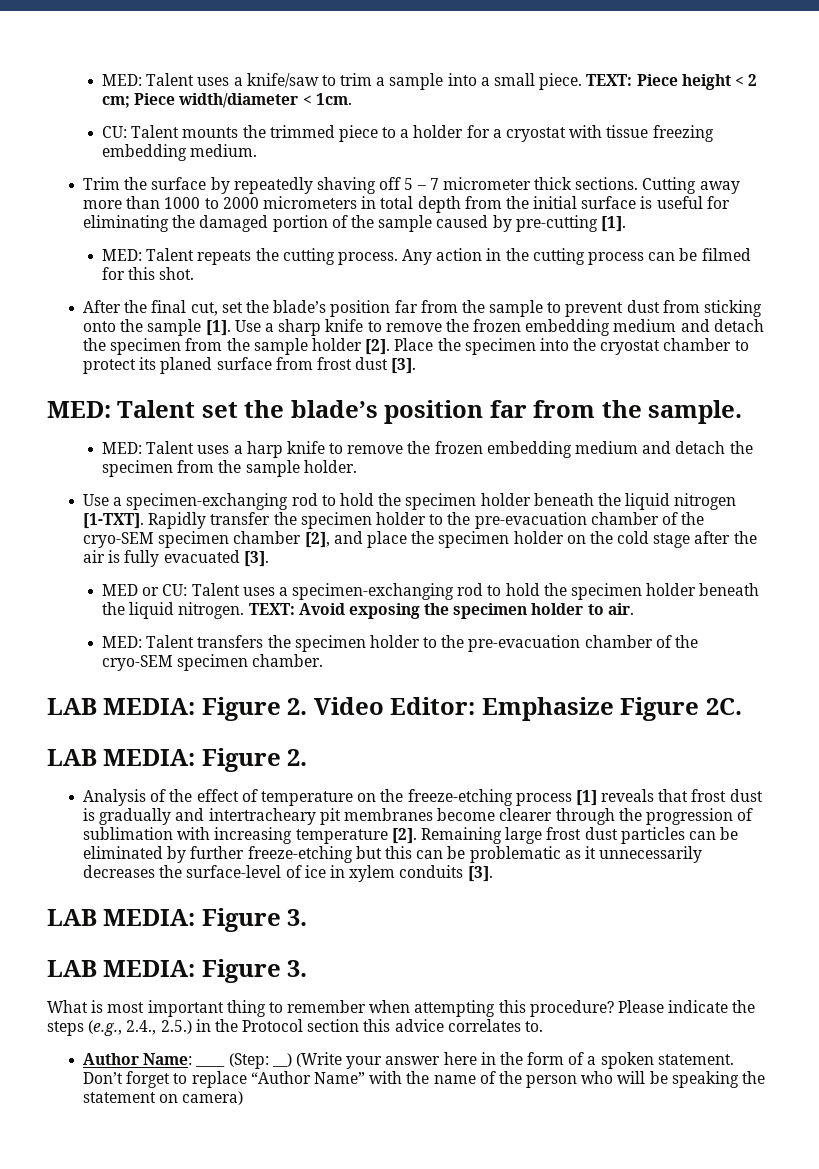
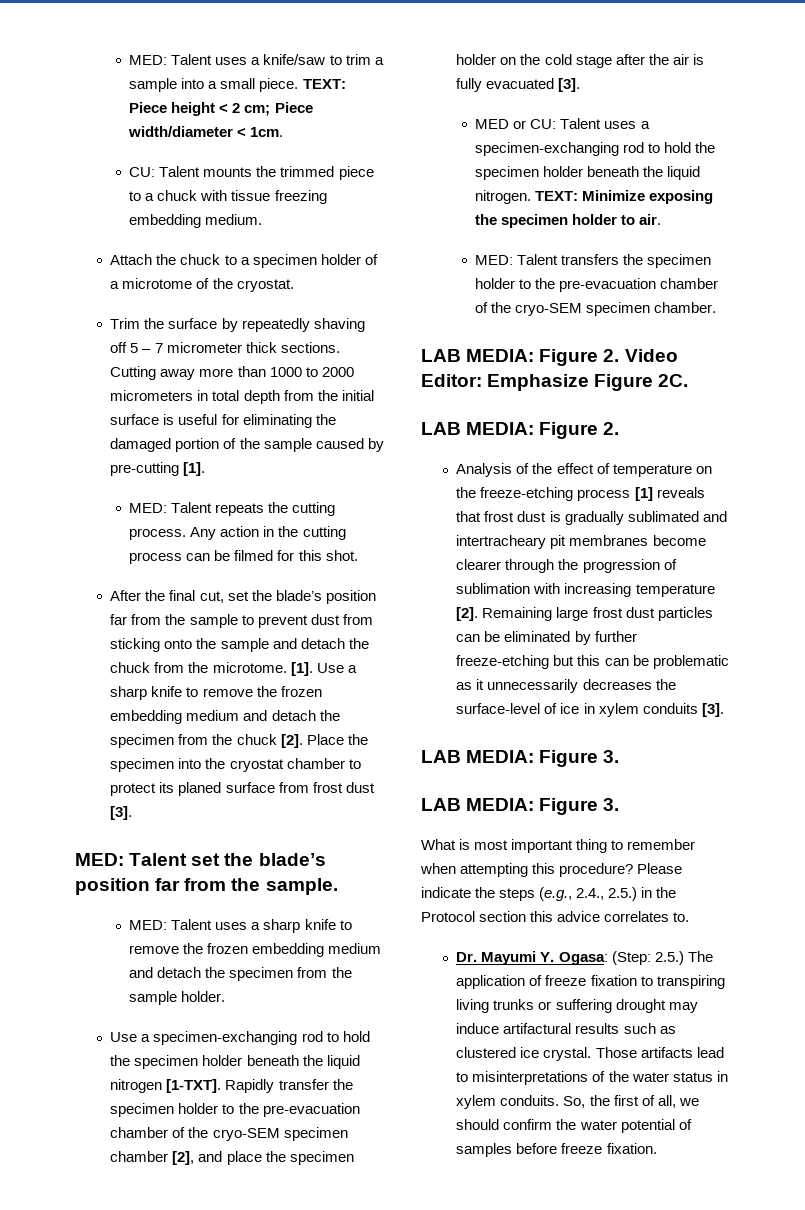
[413,125,567,142] holder for a cryostat -> [157,190,198,201] chuck
(258, 150) none -> [110,254,378,268] [110,278,294,292] // Attach the chuck to a specimen holder of a microtome of the cryostat.
(202, 327) none -> [272,638,369,649] [110,662,287,673] and detach the chuck from the microtome.
[253,338,362,355] sample holder -> [236,734,277,745] chuck
[246,441,283,458] harp -> [263,919,301,933] sharp
[298,603,345,615] Avoid -> [582,190,646,201] Minimize
(172, 816) none -> [627,511,699,522] sublimated
[83,1053,193,1065] [195,1052,734,1069] [83,1071,765,1088] [83,1091,244,1105] Author Name: ____ (Step: __) (Write your answer here in the form of a spoken statement. Don’t forget to replace “Author Name” with the name of the person who will be speaking the statement on camera) -> [456,951,713,965] [456,975,725,989] [456,999,698,1013] [456,1023,676,1034] [456,1047,724,1061] [456,1071,728,1085] [456,1095,699,1109] [456,1119,692,1133] [456,1143,657,1157] Dr. Mayumi Y. Ogasa: (Step: 2.5.) The application of freeze fixation to transpiring living trunks or suffering drought may induce artifactural results such as clustered ice crystal. Those artifacts lead to misinterpretations of the water status in xylem conduits. So, the first of all, we should confirm the water potential of samples before freeze fixation.

